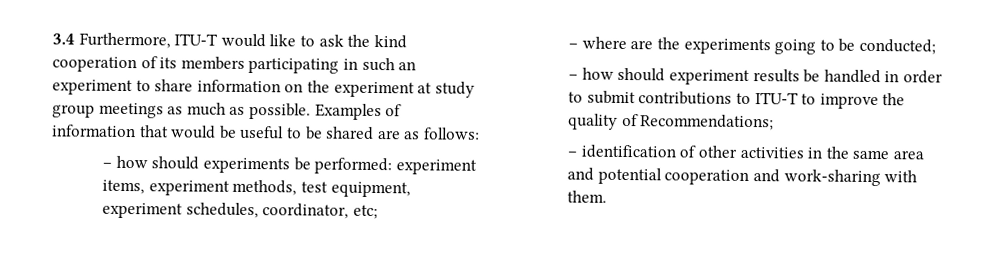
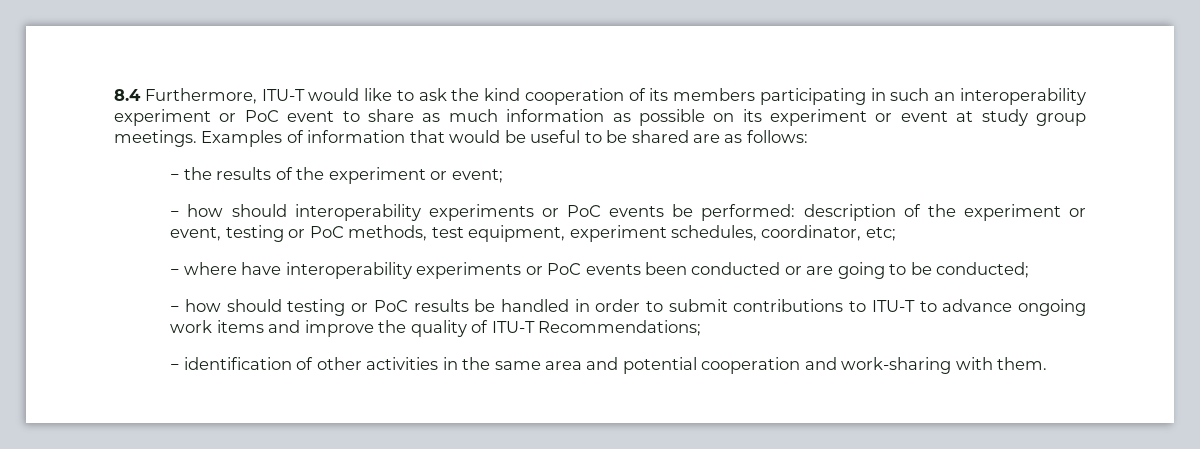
[52,33,75,45] 3.4 -> [114,89,141,101] 8.4
[52,79,475,98] [52,102,311,120] experiment to share information on the experiment at study group meetings as much as possible. -> [959,88,1086,105] [114,109,1087,126] [114,130,197,147] interoperability experiment or PoC event to share as much information as possible on its experiment or event at study group meetings.
[115,155,477,175] [102,179,230,196] how should experiments be performed: experiment items, experiment -> [183,167,503,184] [170,204,1086,221] [170,225,344,242] the results of the experiment or event; // − how should interoperability experiments or PoC events be performed: description of the experiment or event, testing or PoC
[630,37,771,55] are the experiments -> [241,262,834,279] have interoperability experiments or PoC events been conducted or are
[668,69,750,86] experiment -> [287,299,408,316] testing or PoC
(817, 99) none -> [942,299,1087,316] [170,320,301,333] advance ongoing work items and
(639, 120) none -> [491,321,535,333] ITU-T

